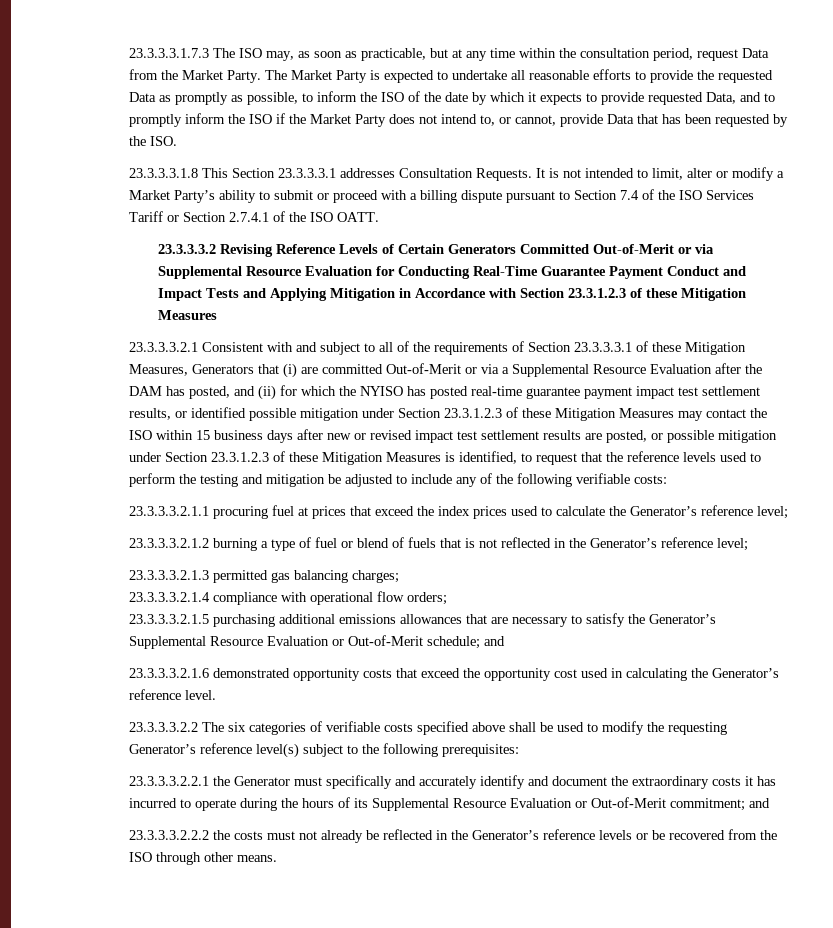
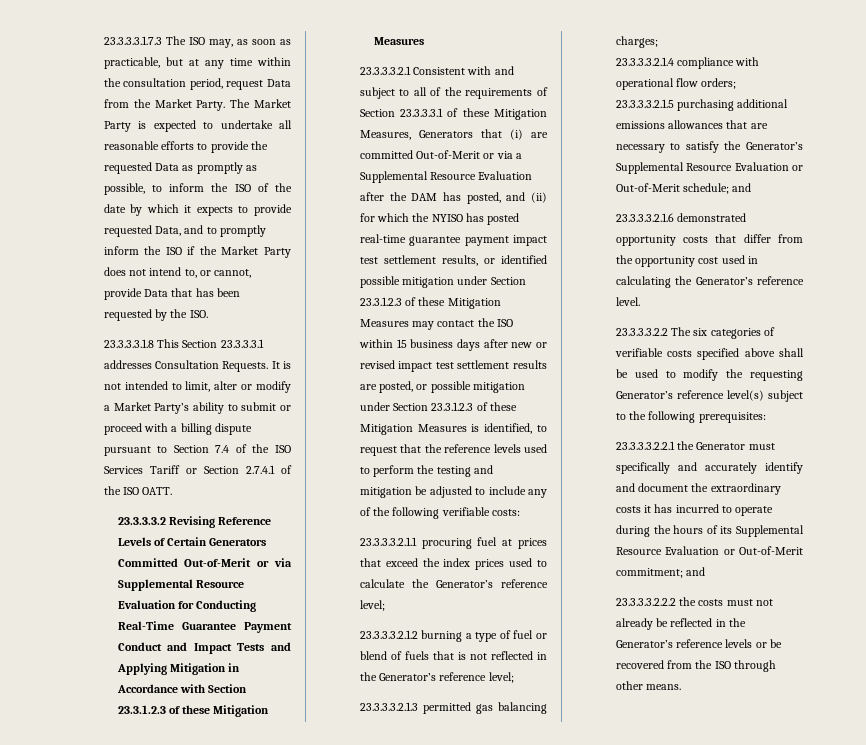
[421,668,461,678] exceed -> [743,234,803,243] differ from

